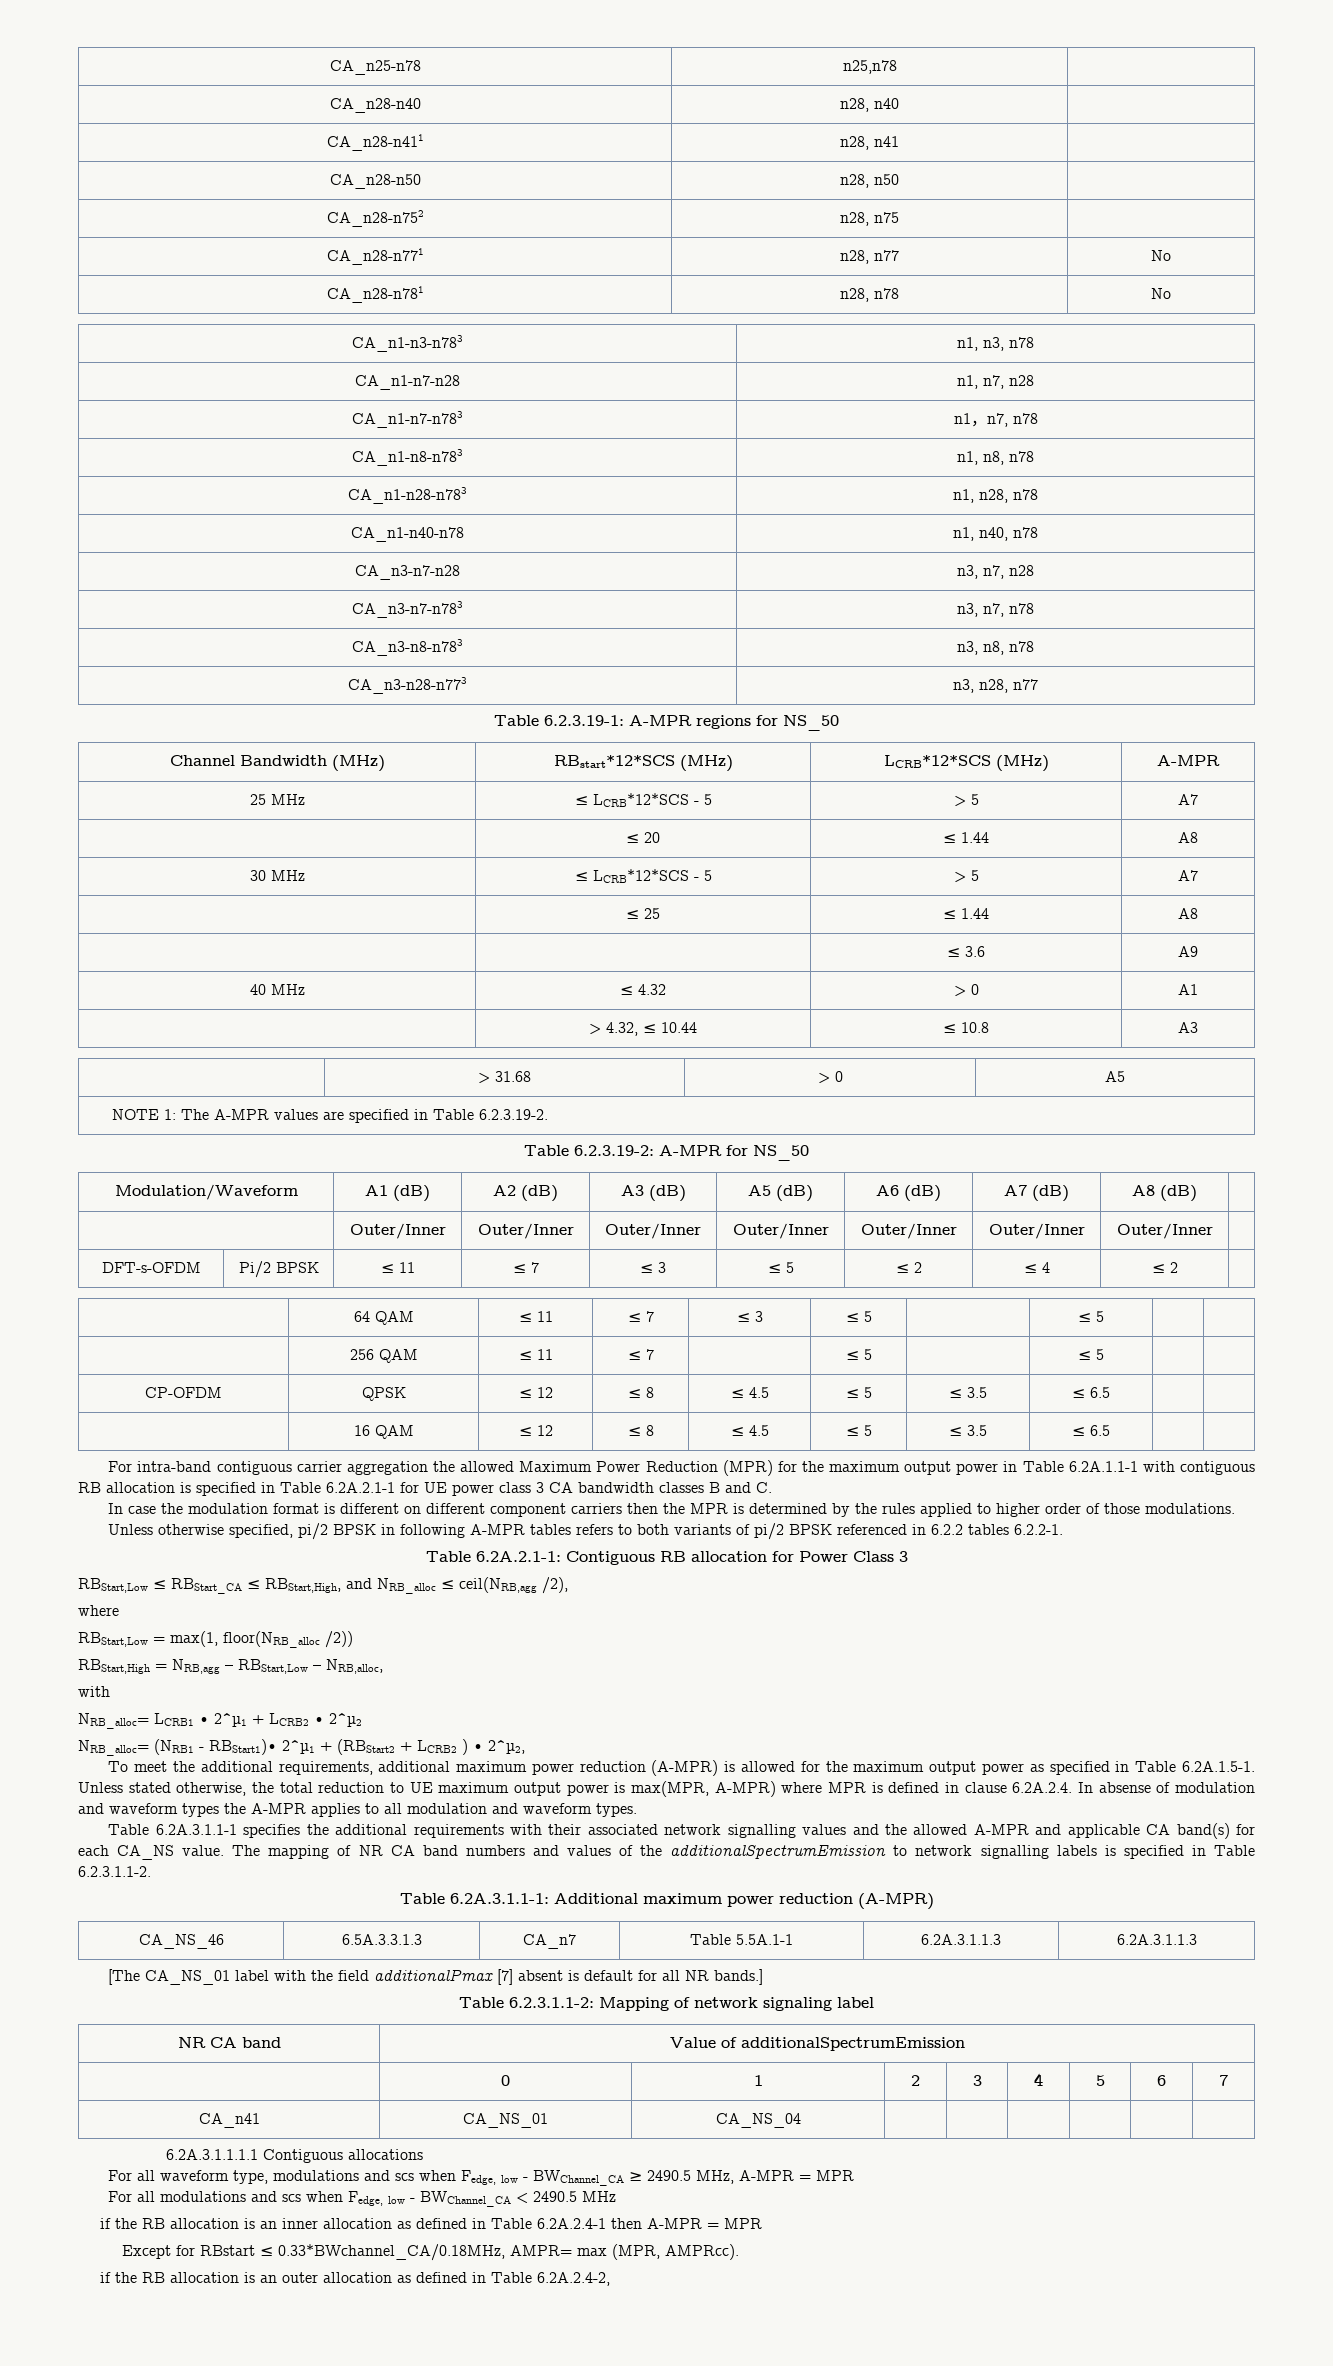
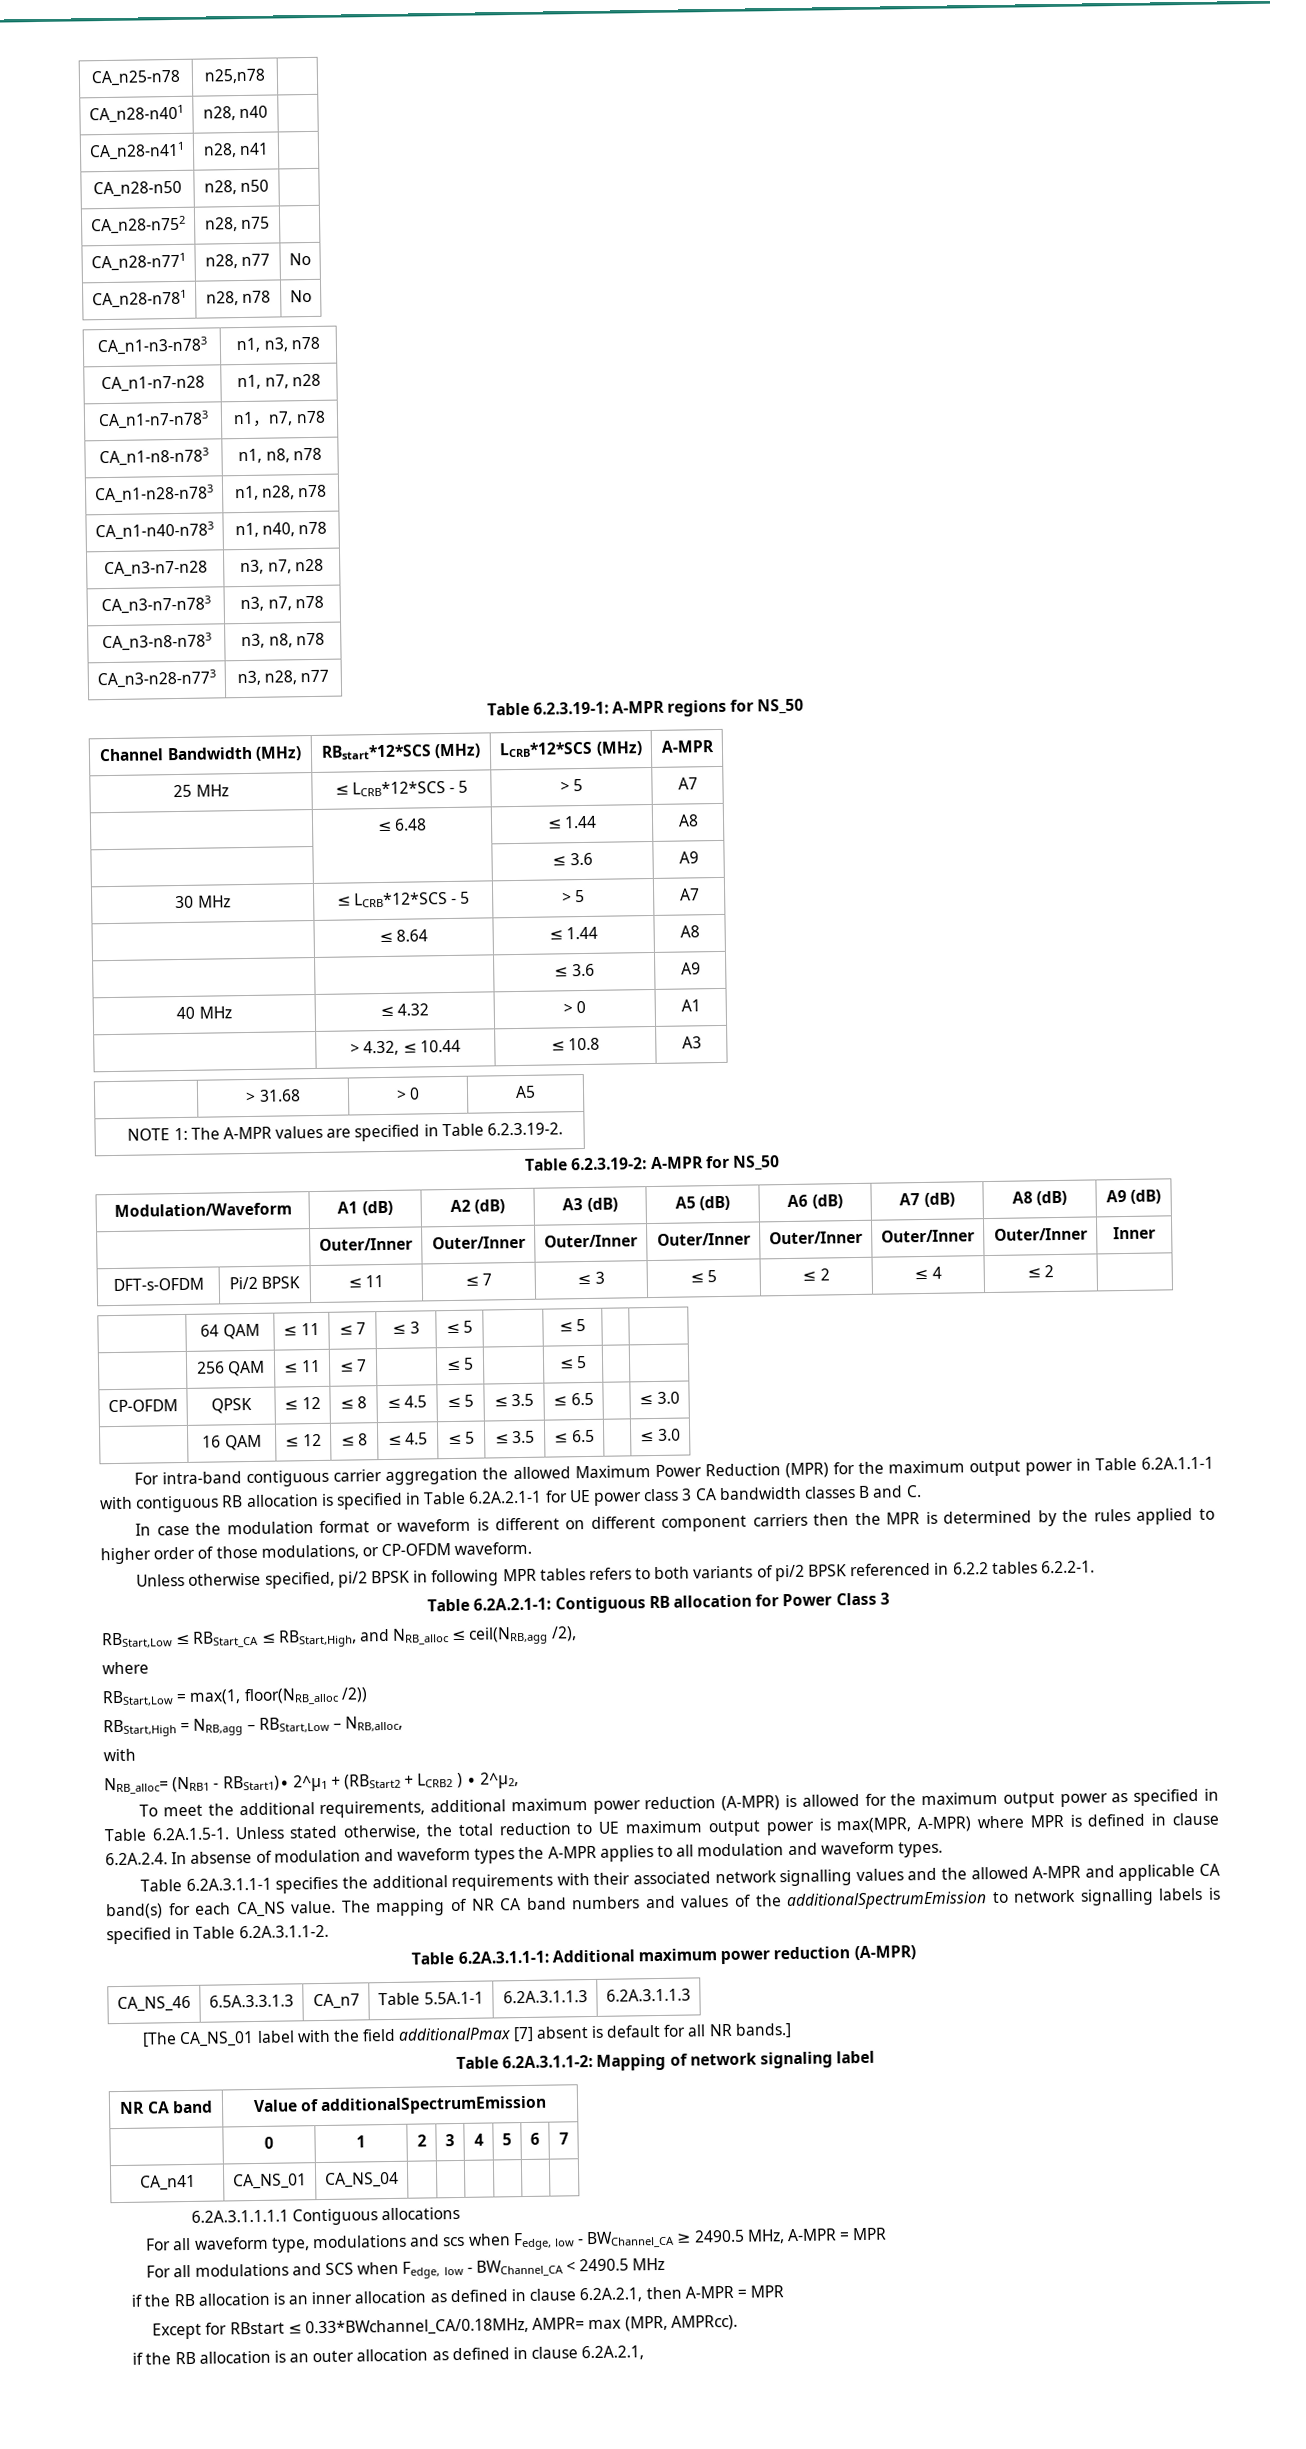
[329,98,421,113] CA_n28-n40 -> [89,104,184,124] CA_n28-n401
[351,527,464,542] CA_n1-n40-n78 -> [95,521,214,541] CA_n1-n40-n783
[644,832,660,843] [943,832,989,843] [1178,832,1198,843] 20 | ≤ 1.44 | A8 -> [394,818,428,831] [546,815,598,829] [677,814,699,827] [552,852,593,866] [678,851,699,864] 6.48 | ≤ 1.44 | A8 // | | ≤ 3.6 | A9
[644,908,660,919] 25 -> [396,929,429,942] 8.64
(1197, 1193) none -> [1105,1189,1162,1204] A9 (dB)
(1213, 1231) none -> [1113,1226,1156,1240] Inner
(1110, 1392) none -> [639,1391,680,1405] ≤ 3.0
(1110, 1430) none -> [640,1428,681,1442] ≤ 3.0
(320, 1508) none -> [375,1518,472,1533] or waveform
[1145,1503,1236,1514] modulations. -> [260,1541,533,1560] modulations, or CP-OFDM waveform.
[470,1524,526,1535] A-MPR -> [502,1568,537,1582] MPR
[78,1713,362,1729] // NRB_alloc= LCRB1 ∙ 2^µ1 + LCRB2 ∙ 2^µ2 -> (136, 1755) none
[78,1866,151,1877] 6.2.3.1.1-2. -> [238,1924,329,1939] 6.2A.3.1.1-2.
[509,1997,594,2008] 6.2.3.1.1-2: -> [502,2054,594,2069] 6.2A.3.1.1-2:
[282,2194,302,2202] scs -> [324,2262,354,2275] SCS
[490,2218,606,2229] Table 6.2A.2.4-1 -> [529,2287,643,2303] clause 6.2A.2.1,
[490,2272,610,2286] Table 6.2A.2.4-2, -> [531,2345,645,2361] clause 6.2A.2.1,

